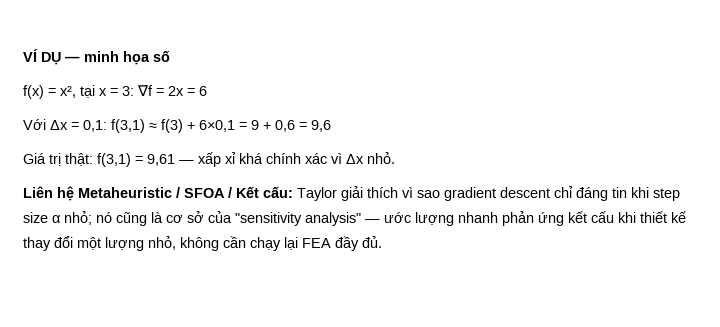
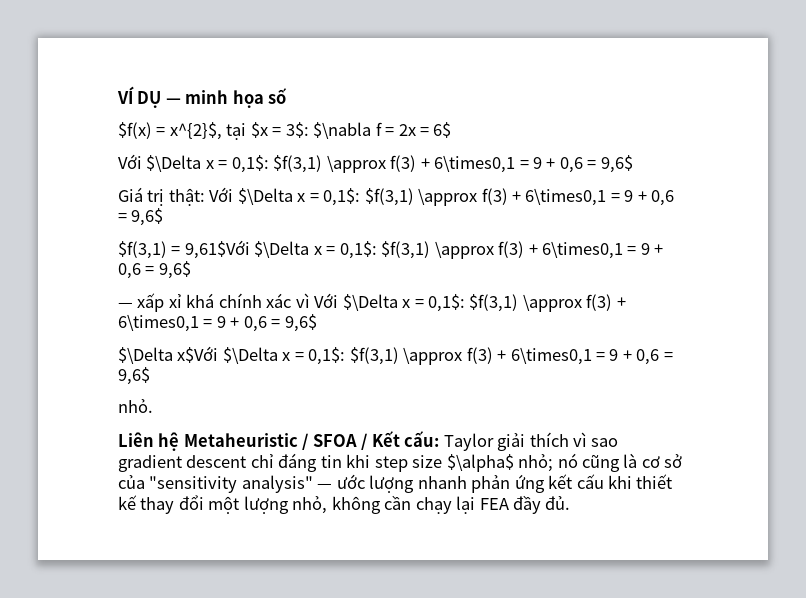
[23,85,153,99] f(x) = x², tại x = 3: ∇f -> [118,122,382,140] $f(x) = x^{2}$, tại $x = 3$: $\nabla f
[199,86,207,96] [23,119,331,133] 6 // Với Δx = 0,1: f(3,1) ≈ f(3) + 6×0,1 = 9 + 0,6 = 9,6 -> [433,122,452,138] [118,154,633,173] 6$ // Với $\Delta x = 0,1$: $f(3,1) \approx f(3) + 6\times0,1 = 9 + 0,6 = 9,6$
[97,153,175,167] f(3,1) = 9,61 -> [209,187,675,206] [118,208,164,226] [118,240,664,259] [118,261,191,279] Với $\Delta x = 0,1$: $f(3,1) \approx f(3) + 6\times0,1 = 9 + 0,6 = 9,6$ // $f(3,1) = 9,61$Với $\Delta x = 0,1$: $f(3,1) \approx f(3) + 6\times0,1 = 9 + 0,6 = 9,6$ //
[346,154,364,164] Δx -> [314,293,626,312] [118,314,317,332] [118,346,673,365] [118,367,150,385] Với $\Delta x = 0,1$: $f(3,1) \approx f(3) + 6\times0,1 = 9 + 0,6 = 9,6$ // $\Delta x$Với $\Delta x = 0,1$: $f(3,1) \approx f(3) + 6\times0,1 = 9 + 0,6 = 9,6$ //
[52,215,60,223] α -> [446,454,514,472] $\alpha$

